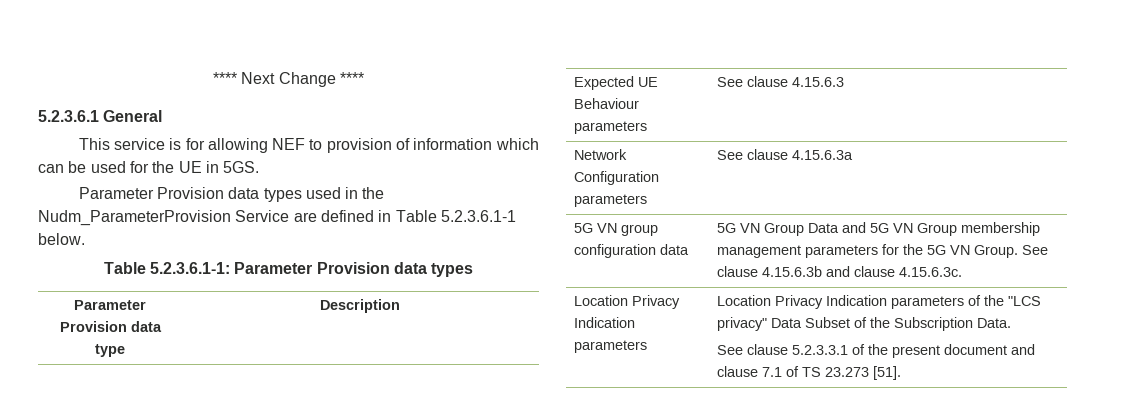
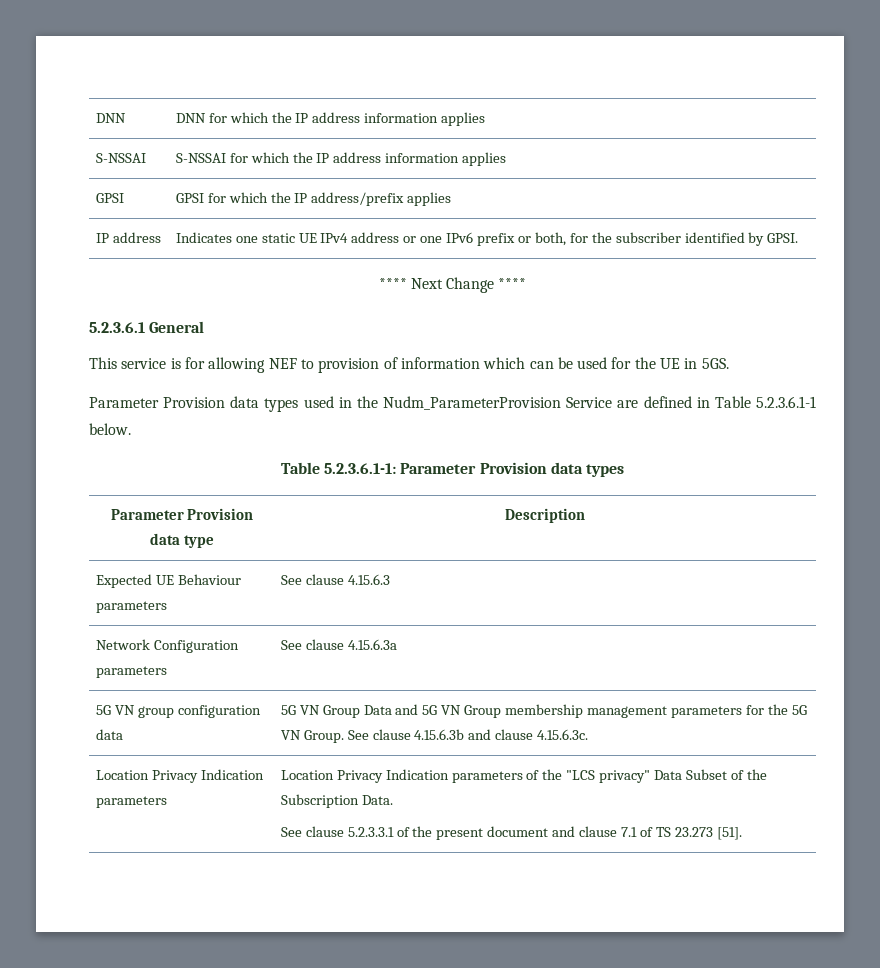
(213, 78) none -> [95,113,126,123] [175,112,486,126] [95,153,146,163] [175,152,507,166] [95,193,124,203] [175,192,452,206] [95,232,161,243] [175,232,799,246] DNN | DNN for which the IP address information applies // S-NSSAI | S-NSSAI for which the IP address information applies // GPSI | GPSI for which the IP address/prefix applies // IP address | Indicates one static UE IPv4 address or one IPv6 prefix or both, for the subscriber identified by GPSI. //

